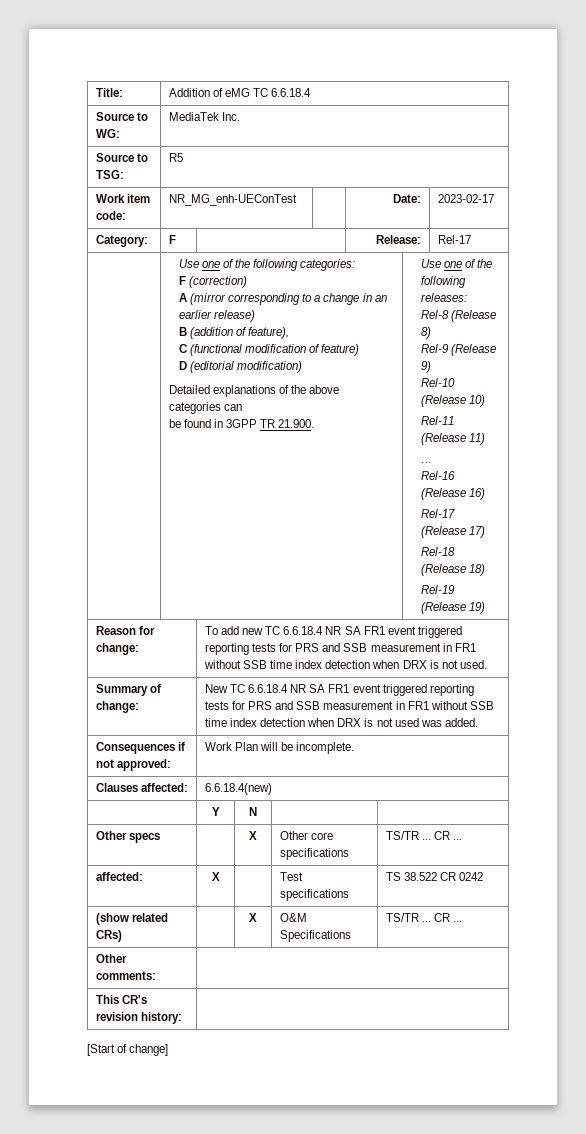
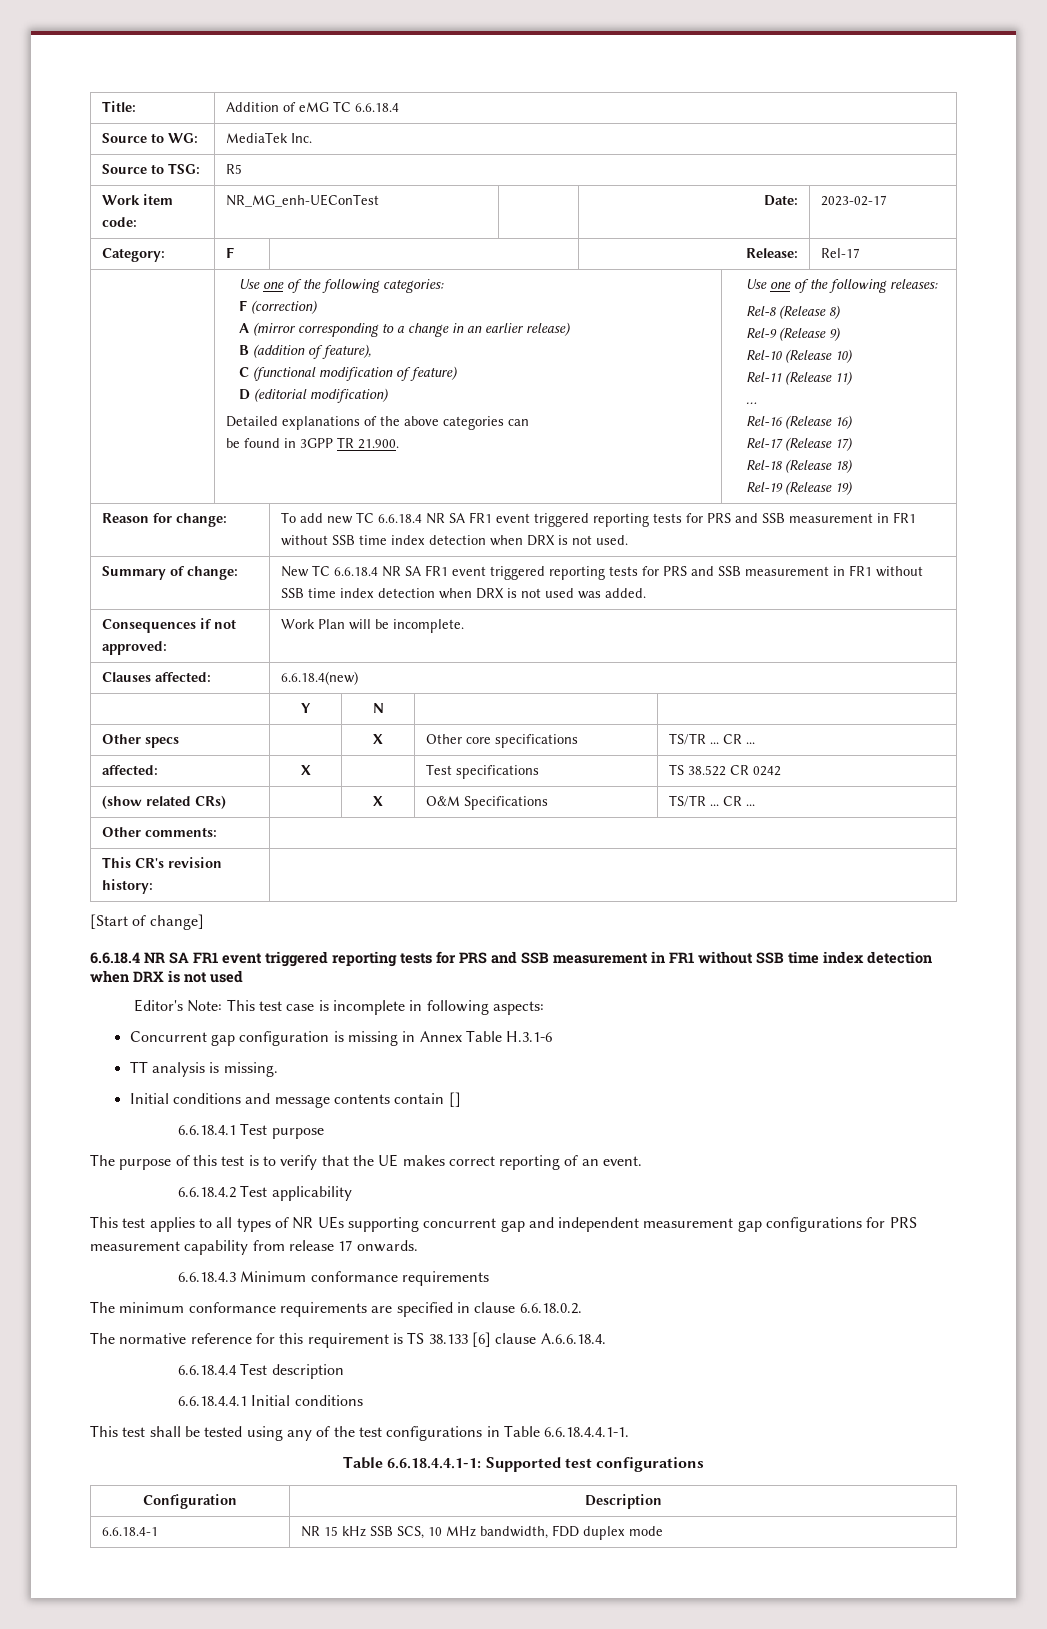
(169, 1050) none -> [90,951,932,967] [90,970,243,983] [133,999,544,1015] [129,1030,553,1046] [129,1061,278,1077] [129,1092,461,1108] [177,1123,324,1139] [90,1154,643,1170] [177,1185,352,1201] [90,1216,917,1232] [90,1240,418,1255] [177,1271,489,1286] [90,1301,582,1317] [90,1332,606,1348] [177,1363,344,1379] [177,1395,363,1406] [90,1425,630,1441] [342,1456,705,1472] [143,1494,237,1509] [584,1494,662,1509] [102,1527,159,1536] [301,1525,664,1540] // 6.6.18.4 NR SA FR1 event triggered reporting tests for PRS and SSB measurement in FR1 without SSB time index detection when DRX is not used // Editor's Note: This test case is incomplete in following aspects: // Concurrent gap configuration is missing in Annex Table H.3.1-6 // TT analysis is missing. // Initial conditions and message contents contain [] // 6.6.18.4.1 Test purpose // The purpose of this test is to verify that the UE makes correct reporting of an event. // 6.6.18.4.2 Test applicability // This test applies to all types of NR UEs supporting concurrent gap and independent measurement gap configurations for PRS measurement capability from release 17 onwards. // 6.6.18.4.3 Minimum conformance requirements // The minimum conformance requirements are specified in clause 6.6.18.0.2. // The normative reference for this requirement is TS 38.133 [6] clause A.6.6.18.4. // 6.6.18.4.4 Test description // 6.6.18.4.4.1 Initial conditions // This test shall be tested using any of the test configurations in Table 6.6.18.4.4.1-1. // Table 6.6.18.4.4.1-1: Supported test configurations // Configuration | Description // 6.6.18.4-1 | NR 15 kHz SSB SCS, 10 MHz bandwidth, FDD duplex mode

